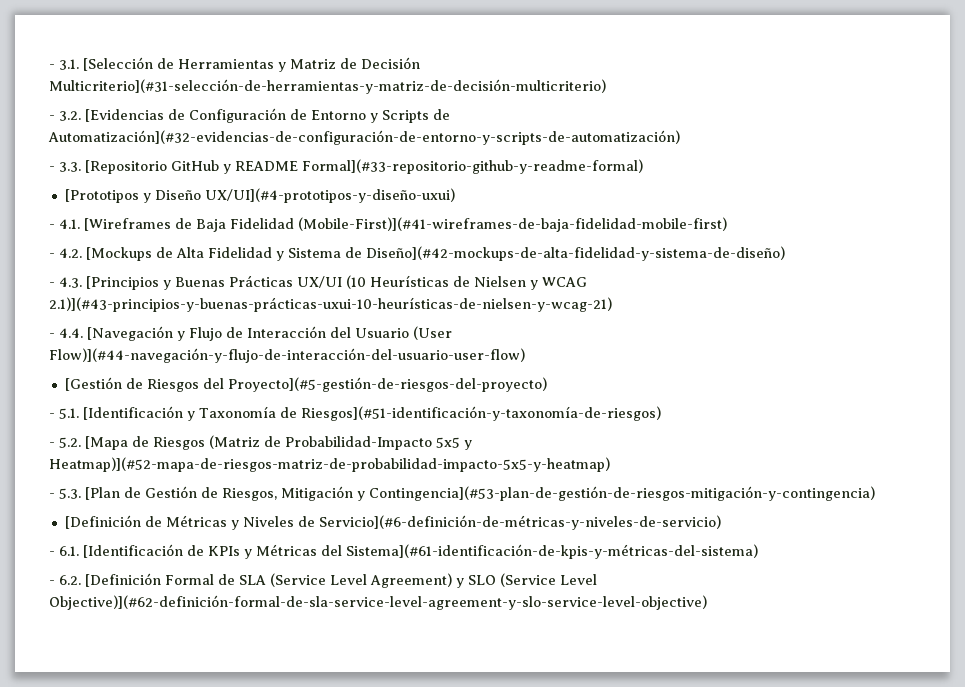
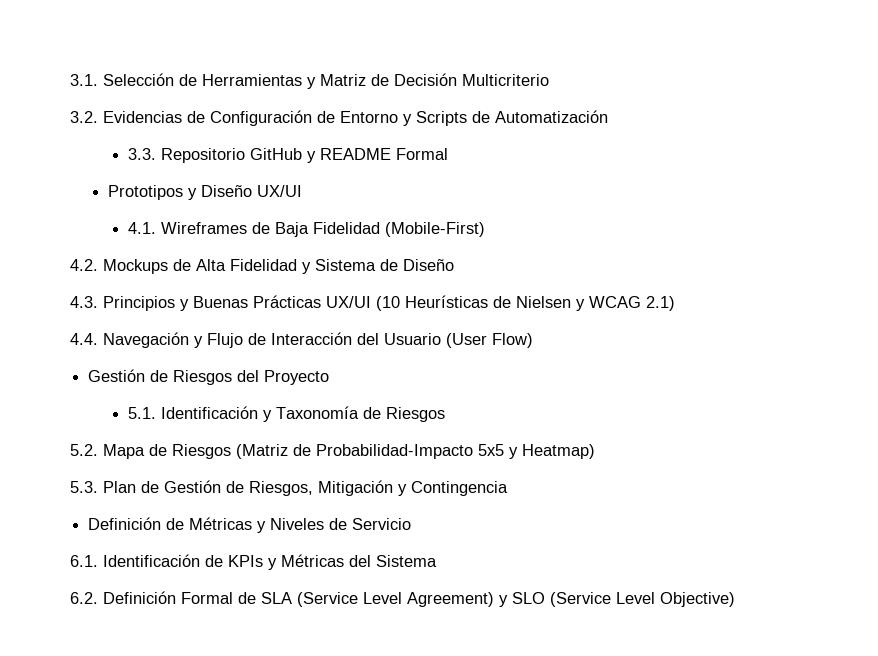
[49,57,153,71] - 3.1. [Selección -> [70,73,174,86] 3.1. Selección
[49,79,606,94] [49,109,164,122] Multicriterio](#31-selección-de-herramientas-y-matriz-de-decisión-multicriterio) // - 3.2. [Evidencias -> [462,74,549,86] [70,111,182,123] Multicriterio // 3.2. Evidencias
[48,130,680,145] [49,159,643,174] [64,188,455,203] [49,217,727,232] [49,247,152,261] Automatización](#32-evidencias-de-configuración-de-entorno-y-scripts-de-automatización) // - 3.3. [Repositorio GitHub y README Formal](#33-repositorio-github-y-readme-formal) // [Prototipos y Diseño UX/UI](#4-prototipos-y-diseño-uxui) // - 4.1. [Wireframes de Baja Fidelidad (Mobile-First)](#41-wireframes-de-baja-fidelidad-mobile-first) // - 4.2. [Mockups -> [495,110,608,123] [128,148,449,163] [108,185,303,200] [128,222,486,237] [70,259,168,274] Automatización // 3.3. Repositorio GitHub y README Formal // Prototipos y Diseño UX/UI // 4.1. Wireframes de Baja Fidelidad (Mobile-First) // 4.2. Mockups
[366,246,785,261] [49,276,159,290] Diseño](#42-mockups-de-alta-fidelidad-y-sistema-de-diseño) // - 4.3. [Principios -> [403,259,454,271] [70,296,175,311] Diseño // 4.3. Principios
[49,297,612,312] [49,326,173,341] 2.1)](#43-principios-y-buenas-prácticas-uxui-10-heurísticas-de-nielsen-y-wcag-21) // - 4.4. [Navegación -> [646,296,675,311] [70,332,189,348] 2.1) // 4.4. Navegación
[49,348,525,363] [64,377,122,391] Flow)](#44-navegación-y-flujo-de-interacción-del-usuario-user-flow) // [Gestión -> [492,333,533,348] [88,369,146,382] Flow) // Gestión
[227,377,547,392] [49,406,661,421] [49,436,128,450] Proyecto](#5-gestión-de-riesgos-del-proyecto) // - 5.1. [Identificación y Taxonomía de Riesgos](#51-identificación-y-taxonomía-de-riesgos) // - 5.2. [Mapa -> [264,370,330,385] [128,406,446,422] [70,444,145,459] Proyecto // 5.1. Identificación y Taxonomía de Riesgos // 5.2. Mapa
[49,457,610,472] [49,487,120,500] Heatmap)](#52-mapa-de-riesgos-matriz-de-probabilidad-impacto-5x5-y-heatmap) // - 5.3. [Plan -> [522,444,595,459] [70,481,136,493] Heatmap) // 5.3. Plan
[369,486,875,501] [64,515,141,529] Contingencia](#53-plan-de-gestión-de-riesgos-mitigación-y-contingencia) // [Definición -> [411,481,508,496] [88,517,162,530] Contingencia // Definición
[318,515,721,530] [49,544,183,558] Servicio](#6-definición-de-métricas-y-niveles-de-servicio) // - 6.1. [Identificación -> [352,518,412,530] [70,554,200,567] Servicio // 6.1. Identificación
[346,544,758,559] [49,573,161,587] Sistema](#61-identificación-de-kpis-y-métricas-del-sistema) // - 6.2. [Definición -> [376,555,437,567] [70,591,176,604] Sistema // 6.2. Definición
[49,595,707,610] Objective)](#62-definición-formal-de-sla-service-level-agreement-y-slo-service-level-objective) -> [660,592,735,607] Objective)

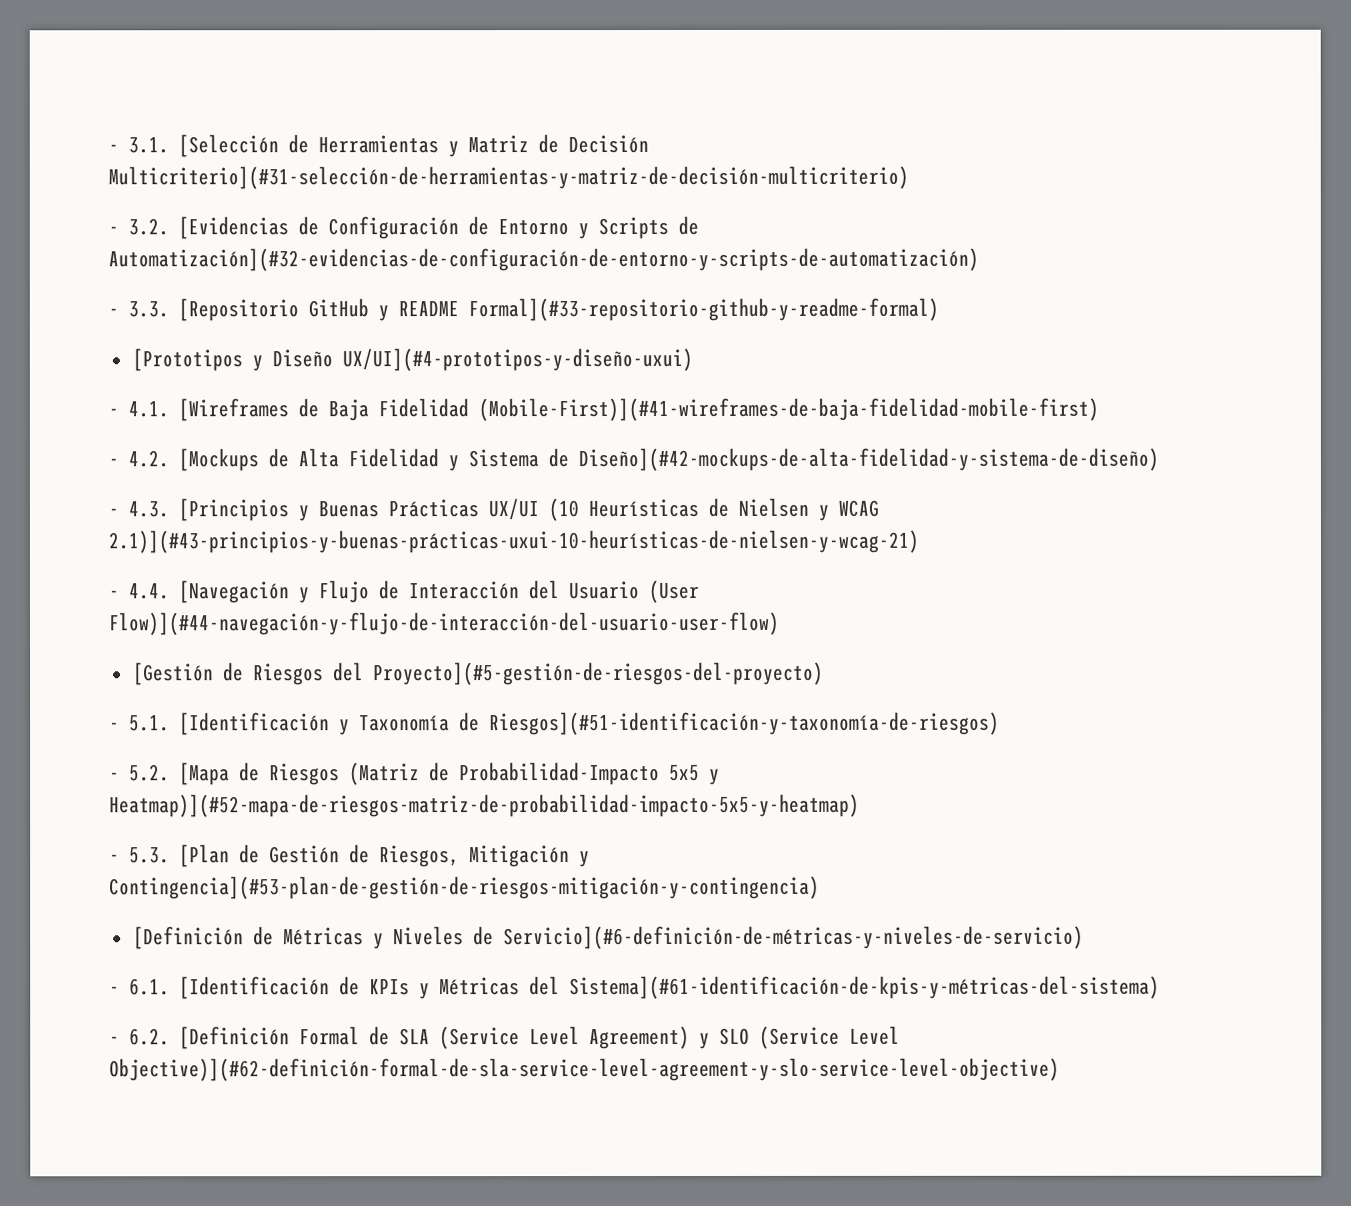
[70,73,174,86] 3.1. Selección -> [108,134,279,158] - 3.1. [Selección
[462,74,549,86] [70,111,182,123] Multicriterio // 3.2. Evidencias -> [108,165,909,190] [108,216,289,240] Multicriterio](#31-selección-de-herramientas-y-matriz-de-decisión-multicriterio) // - 3.2. [Evidencias
[495,110,608,123] [128,148,449,163] [108,185,303,200] [128,222,486,237] [70,259,168,274] Automatización // 3.3. Repositorio GitHub y README Formal // Prototipos y Diseño UX/UI // 4.1. Wireframes de Baja Fidelidad (Mobile-First) // 4.2. Mockups -> [108,247,979,272] [108,297,939,322] [131,347,693,372] [108,397,1099,422] [108,448,259,472] Automatización](#32-evidencias-de-configuración-de-entorno-y-scripts-de-automatización) // - 3.3. [Repositorio GitHub y README Formal](#33-repositorio-github-y-readme-formal) // [Prototipos y Diseño UX/UI](#4-prototipos-y-diseño-uxui) // - 4.1. [Wireframes de Baja Fidelidad (Mobile-First)](#41-wireframes-de-baja-fidelidad-mobile-first) // - 4.2. [Mockups
[403,259,454,271] [70,296,175,311] Diseño // 4.3. Principios -> [578,447,1159,472] [108,498,289,522] Diseño](#42-mockups-de-alta-fidelidad-y-sistema-de-diseño) // - 4.3. [Principios
[646,296,675,311] [70,332,189,348] 2.1) // 4.4. Navegación -> [108,529,919,554] [108,580,290,604] 2.1)](#43-principios-y-buenas-prácticas-uxui-10-heurísticas-de-nielsen-y-wcag-21) // - 4.4. [Navegación
[492,333,533,348] [88,369,146,382] Flow) // Gestión -> [109,611,780,636] [132,662,214,686] Flow)](#44-navegación-y-flujo-de-interacción-del-usuario-user-flow) // [Gestión
[264,370,330,385] [128,406,446,422] [70,444,145,459] Proyecto // 5.1. Identificación y Taxonomía de Riesgos // 5.2. Mapa -> [372,661,824,686] [109,711,1000,736] [109,762,230,786] Proyecto](#5-gestión-de-riesgos-del-proyecto) // - 5.1. [Identificación y Taxonomía de Riesgos](#51-identificación-y-taxonomía-de-riesgos) // - 5.2. [Mapa
[522,444,595,459] [70,481,136,493] Heatmap) // 5.3. Plan -> [109,793,860,818] [109,844,230,868] Heatmap)](#52-mapa-de-riesgos-matriz-de-probabilidad-impacto-5x5-y-heatmap) // - 5.3. [Plan
[411,481,508,496] [88,517,162,530] Contingencia // Definición -> [109,875,820,900] [132,926,244,950] Contingencia](#53-plan-de-gestión-de-riesgos-mitigación-y-contingencia) // [Definición
[352,518,412,530] [70,554,200,567] Servicio // 6.1. Identificación -> [502,925,1084,950] [109,976,330,1000] Servicio](#6-definición-de-métricas-y-niveles-de-servicio) // - 6.1. [Identificación
[376,555,437,567] [70,591,176,604] Sistema // 6.2. Definición -> [569,975,1160,1000] [109,1026,290,1050] Sistema](#61-identificación-de-kpis-y-métricas-del-sistema) // - 6.2. [Definición
[660,592,735,607] Objective) -> [109,1057,1060,1082] Objective)](#62-definición-formal-de-sla-service-level-agreement-y-slo-service-level-objective)

